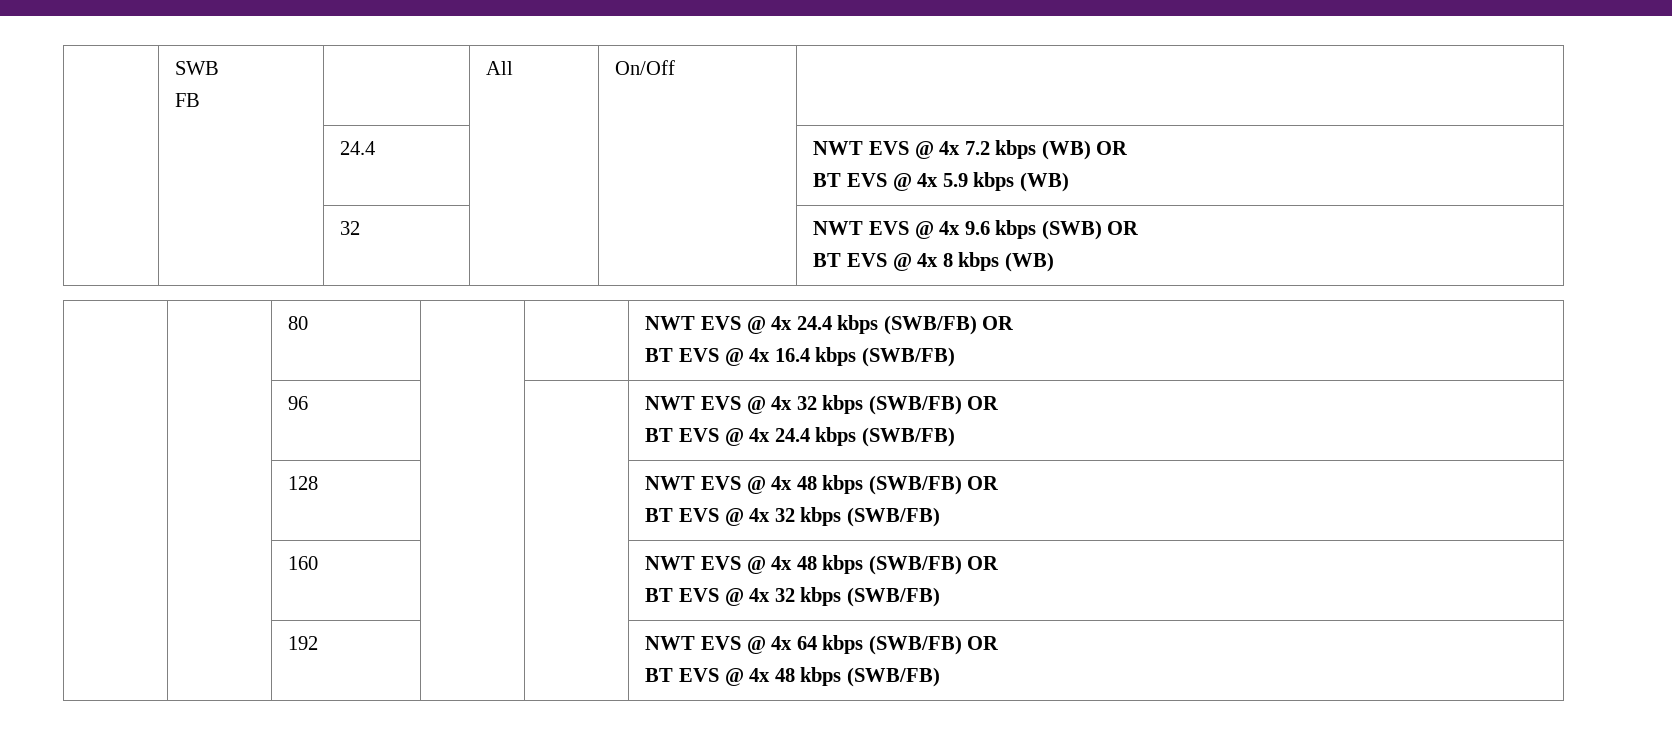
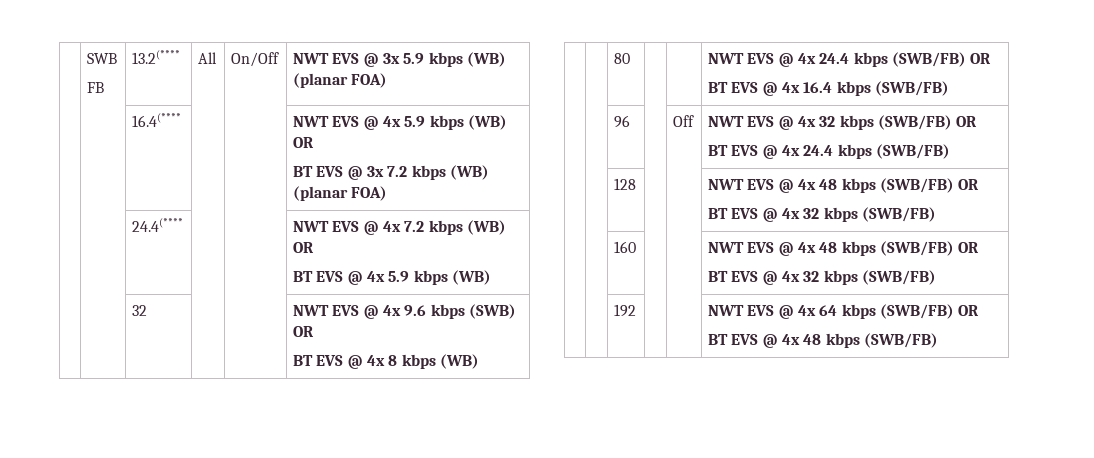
(201, 100) none -> [131,50,180,64] 13.2(****
[340,141,376,155] // | | 24.4 -> [292,52,506,67] [292,73,388,88] [131,113,181,127] [292,115,507,130] [292,137,314,148] [292,165,489,180] [292,186,388,201] [131,218,183,232] NWT EVS @ 3x 5.9 kbps (WB) (planar FOA) // | | 16.4(**** | | | NWT EVS @ 4x 5.9 kbps (WB) OR // BT EVS @ 3x 7.2 kbps (WB) (planar FOA) // | | 24.4(****
(309, 403) none -> [672,115,694,127] Off

